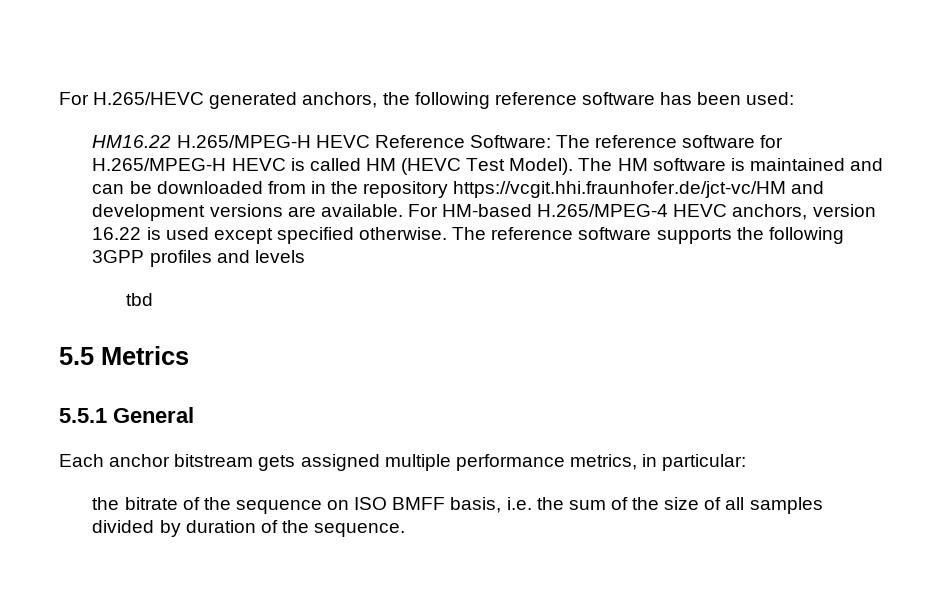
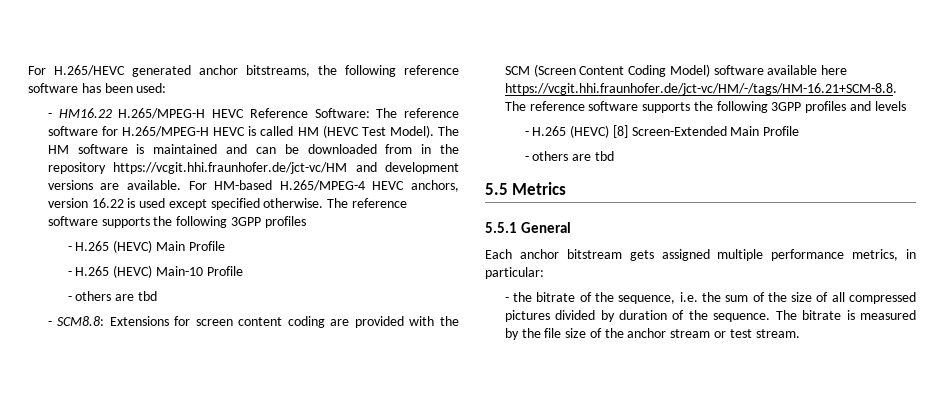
[302,92,378,108] anchors, -> [199,65,310,77] anchor bitstreams,
(795, 98) none -> [47,113,52,118] -
[216,250,305,263] and levels // -> [67,240,225,253] [67,265,243,278] [67,291,157,301] [47,316,459,328] [504,64,848,77] [504,83,897,95] [504,101,906,113] [524,125,800,138] [524,151,592,161] // - H.265 (HEVC) Main Profile // - H.265 (HEVC) Main-10 Profile // - others are tbd // - SCM8.8: Extensions for screen content coding are provided with the SCM (Screen Content Coding Model) software available here https://vcgit.hhi.fraunhofer.de/jct-vc/HM/-/tags/HM-16.21+SCM-8.8. The reference software supports the following 3GPP profiles and levels // - H.265 (HEVC) [8] Screen-Extended Main Profile // - others are
(747, 462) none -> [504,297,509,302] -
[235,497,502,514] sequence on ISO BMFF basis, -> [618,295,676,304] sequence,
[749,497,823,514] samples -> [848,292,916,304] [504,310,550,322] compressed pictures
(406, 530) none -> [775,310,917,320] [504,328,800,340] The bitrate is measured by the file size of the anchor stream or test stream.

